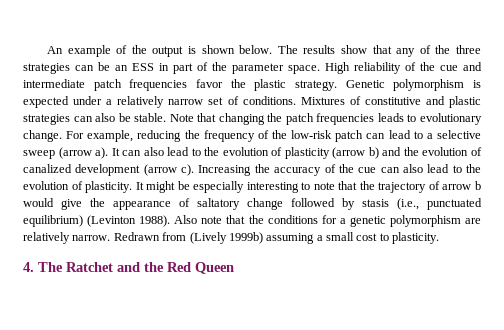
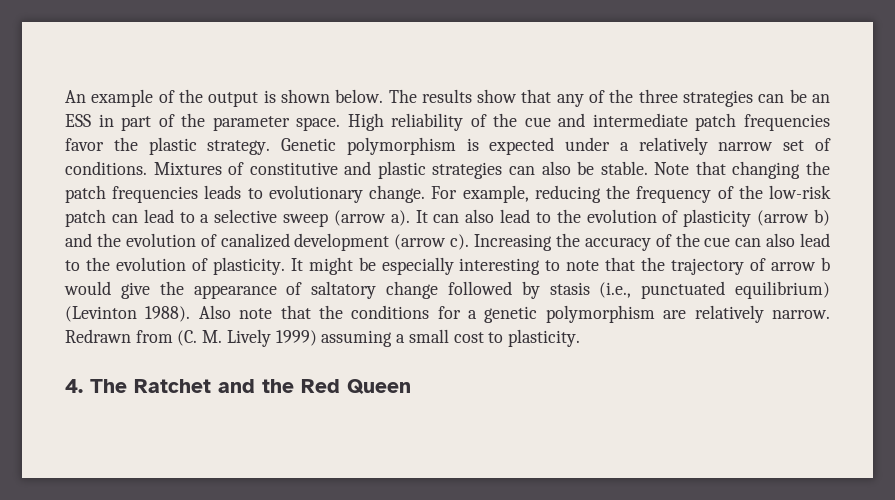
[189,232,263,244] (Lively 1999b) -> [177,329,317,347] (C. M. Lively 1999)

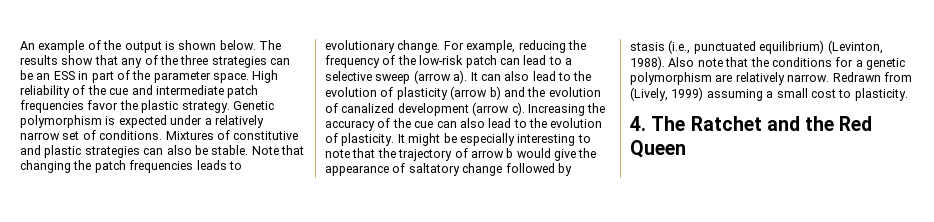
[65,306,137,322] (Levinton -> [827,40,883,54] (Levinton,
[177,329,271,347] (C. M. Lively -> [630,87,668,101] (Lively,

